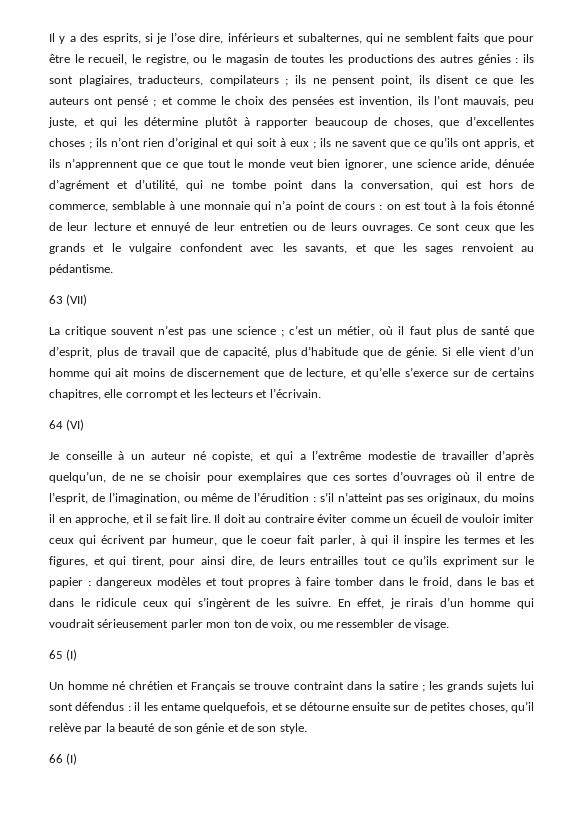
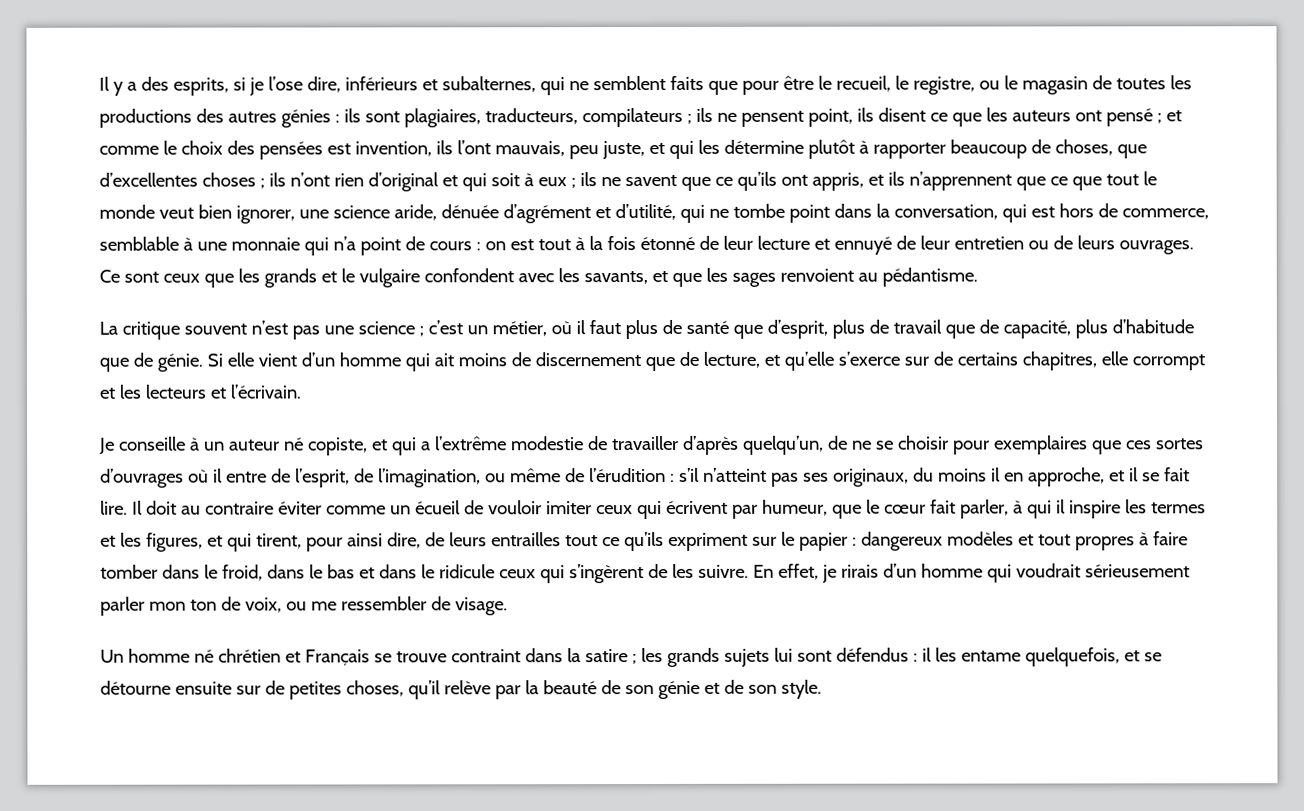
[49,294,88,306] // 63 (VII) -> (978, 277) none
[49,419,85,431] // 64 (VI) -> (301, 391) none
[261,538,293,544] coeur -> [883,504,926,514] cœur
[49,649,78,661] // 65 (I) -> (508, 606) none
[49,753,78,765] // 66 (I) -> (822, 689) none

